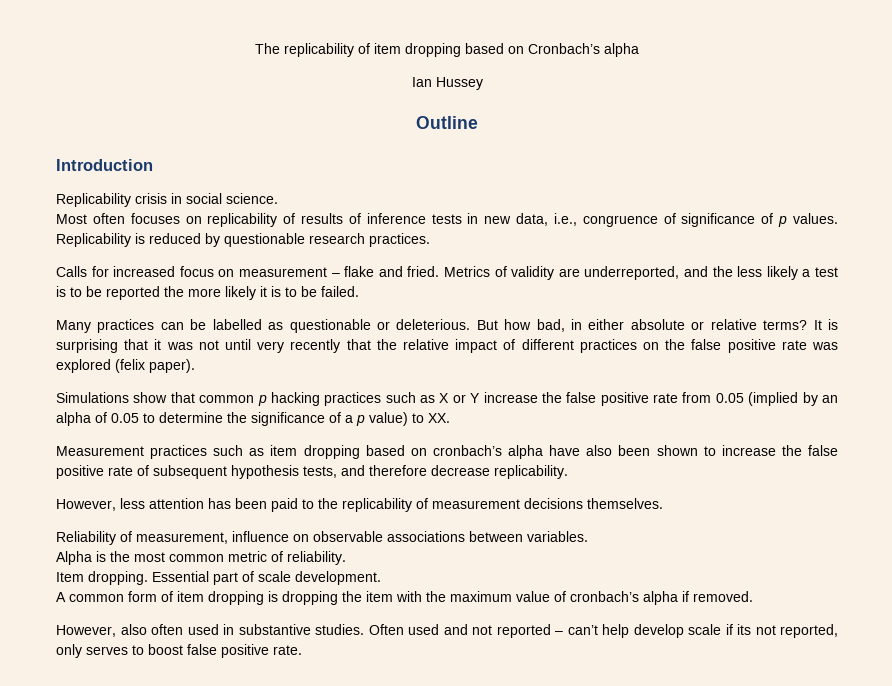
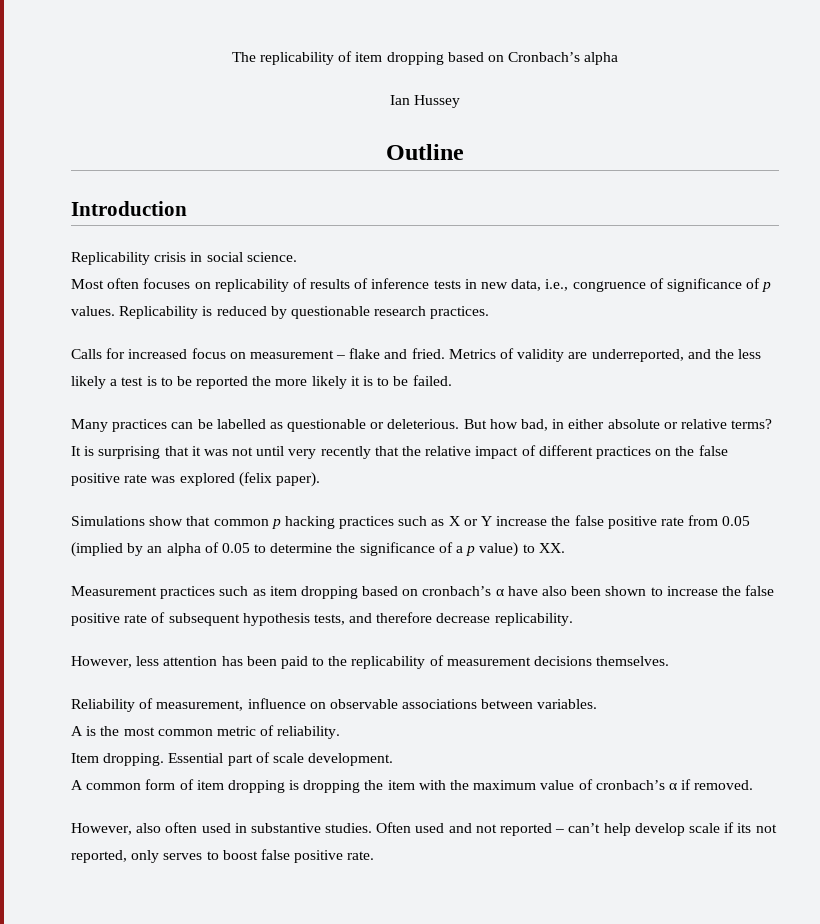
[508,445,544,459] alpha -> [495,589,504,596] α
[56,551,92,565] Alpha -> [71,726,83,736] Α
[643,591,678,605] alpha -> [668,783,677,790] α

